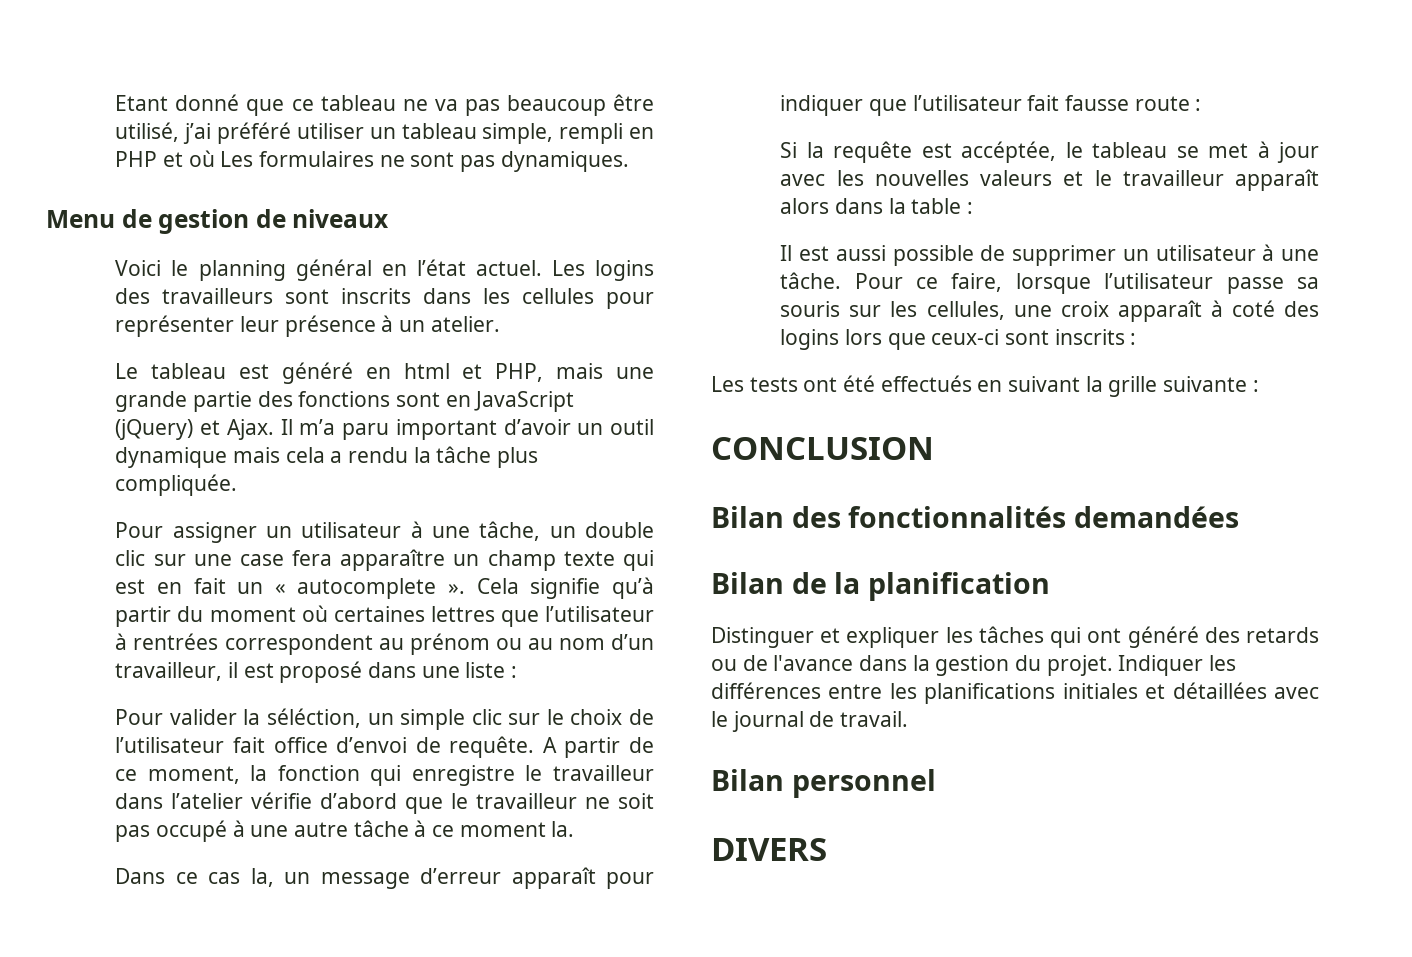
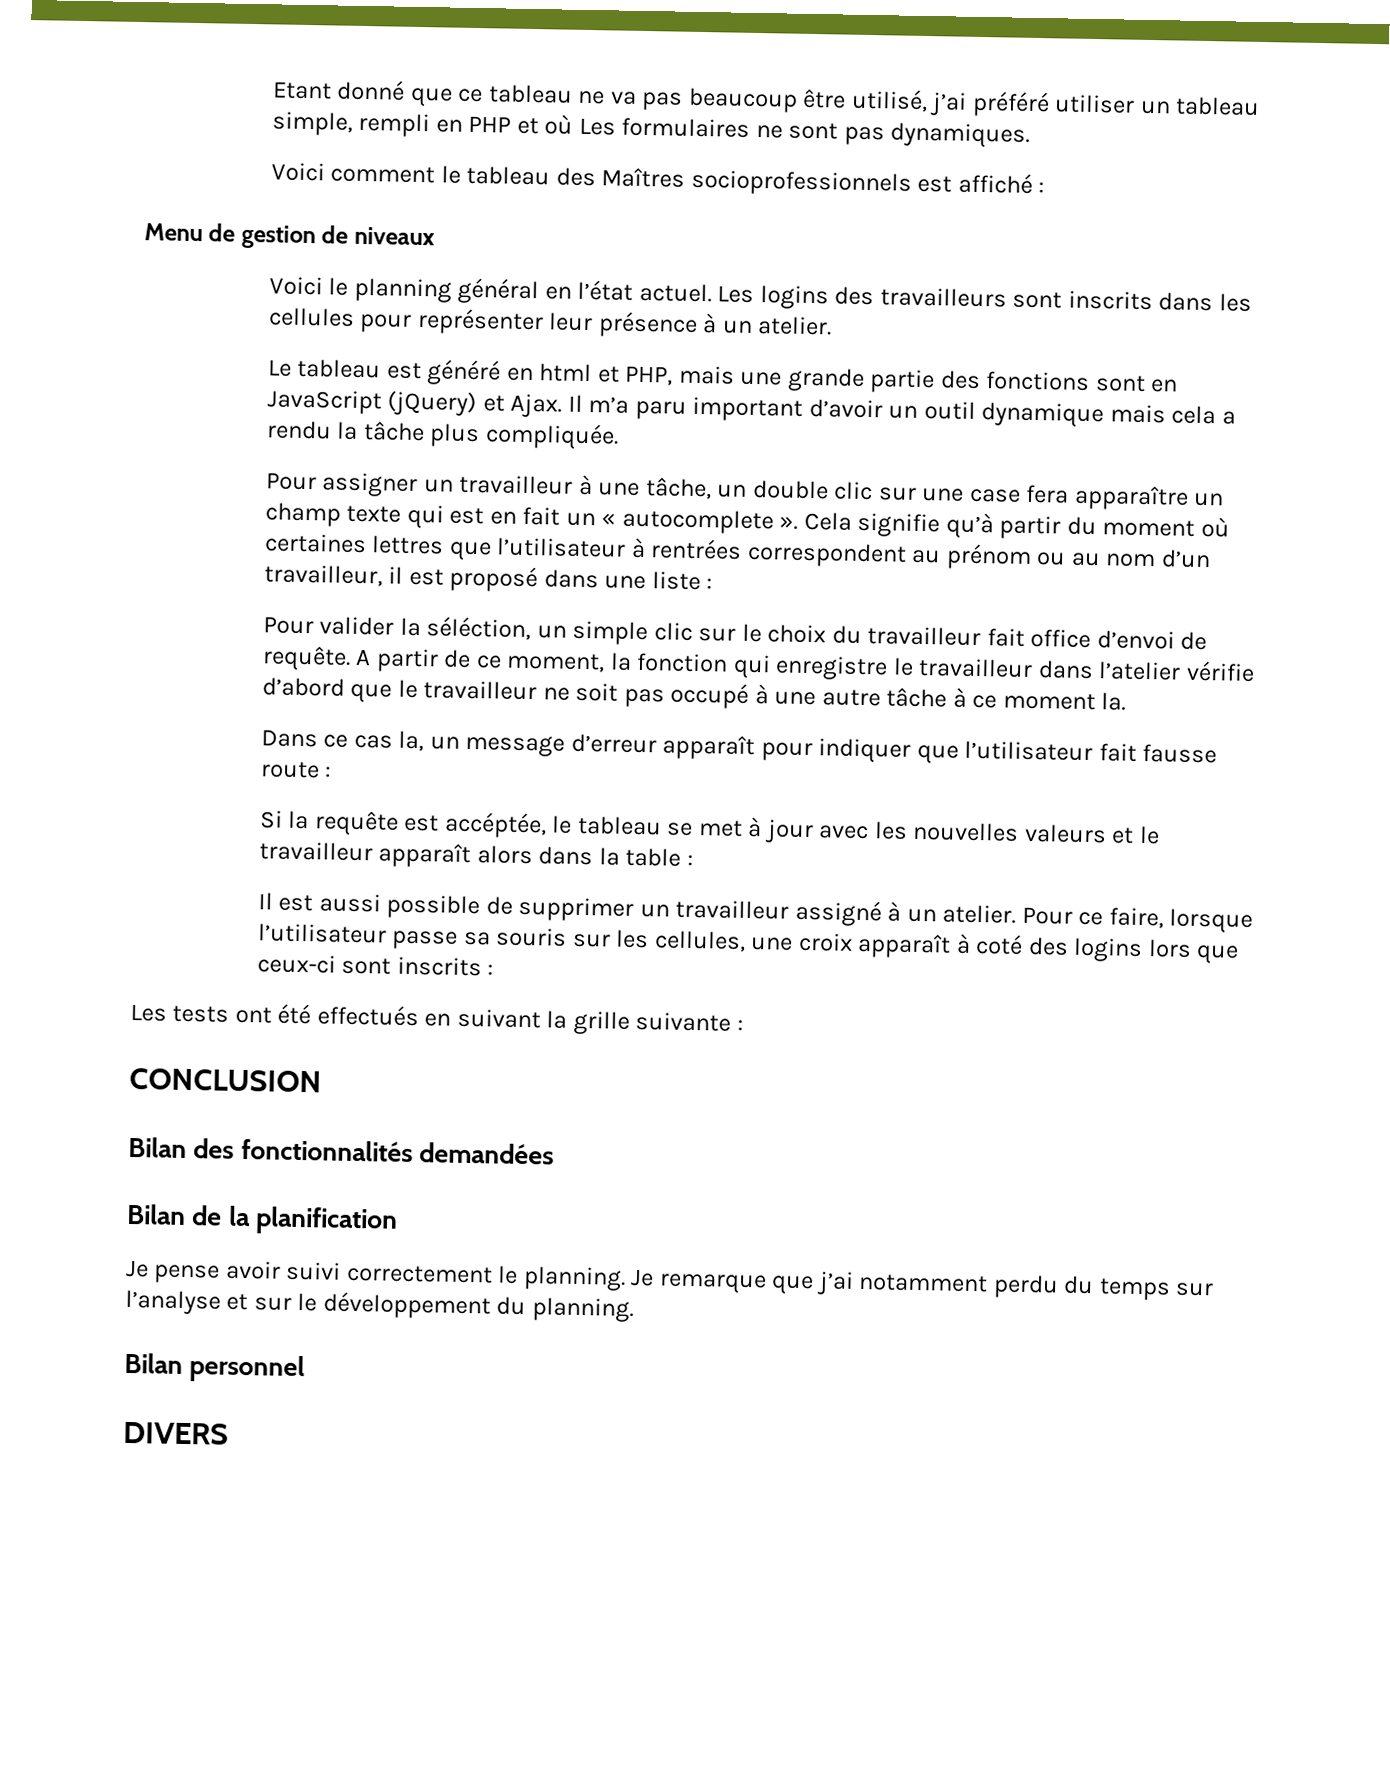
(629, 161) none -> [270,162,1046,197] // Voici comment le tableau des Maîtres socioprofessionnels est affiché :
[301,522,402,538] utilisateur -> [459,474,574,495] travailleur
[629,709,655,725] [115,737,225,753] de l’utilisateur -> [831,625,982,647] du travailleur
[1155,244,1319,261] [780,272,842,289] utilisateur à une tâche. -> [675,899,1017,927] travailleur assigné à un atelier.
[711,626,1319,648] [711,655,1237,676] [711,682,1319,704] [711,711,909,732] Distinguer et expliquer les tâches qui ont généré des retards ou de l'avance dans la gestion du projet. Indiquer les différences entre les planifications initiales et détaillées avec le journal de travail. -> [126,1259,1215,1301] [125,1289,634,1322] Je pense avoir suivi correctement le planning. Je remarque que j’ai notamment perdu du temps sur l’analyse et sur le développement du planning.

